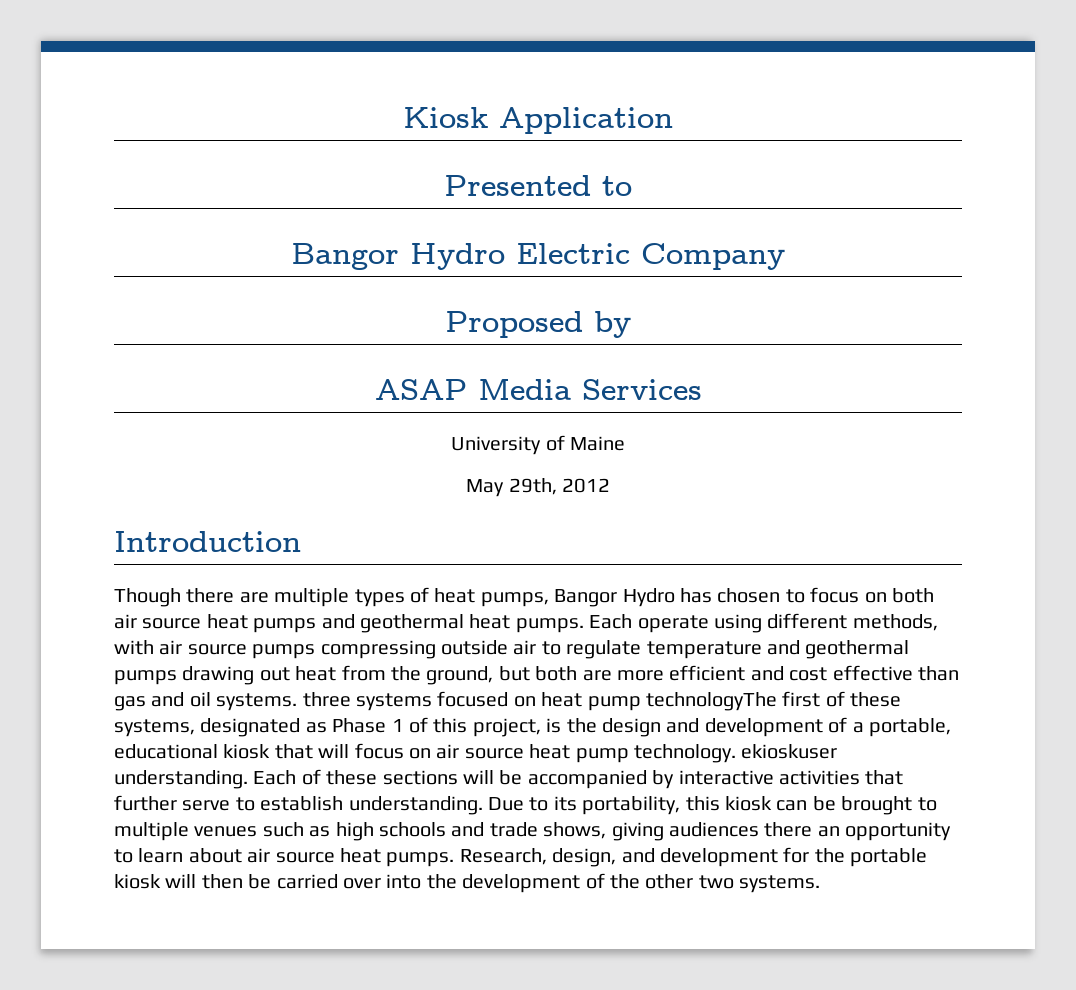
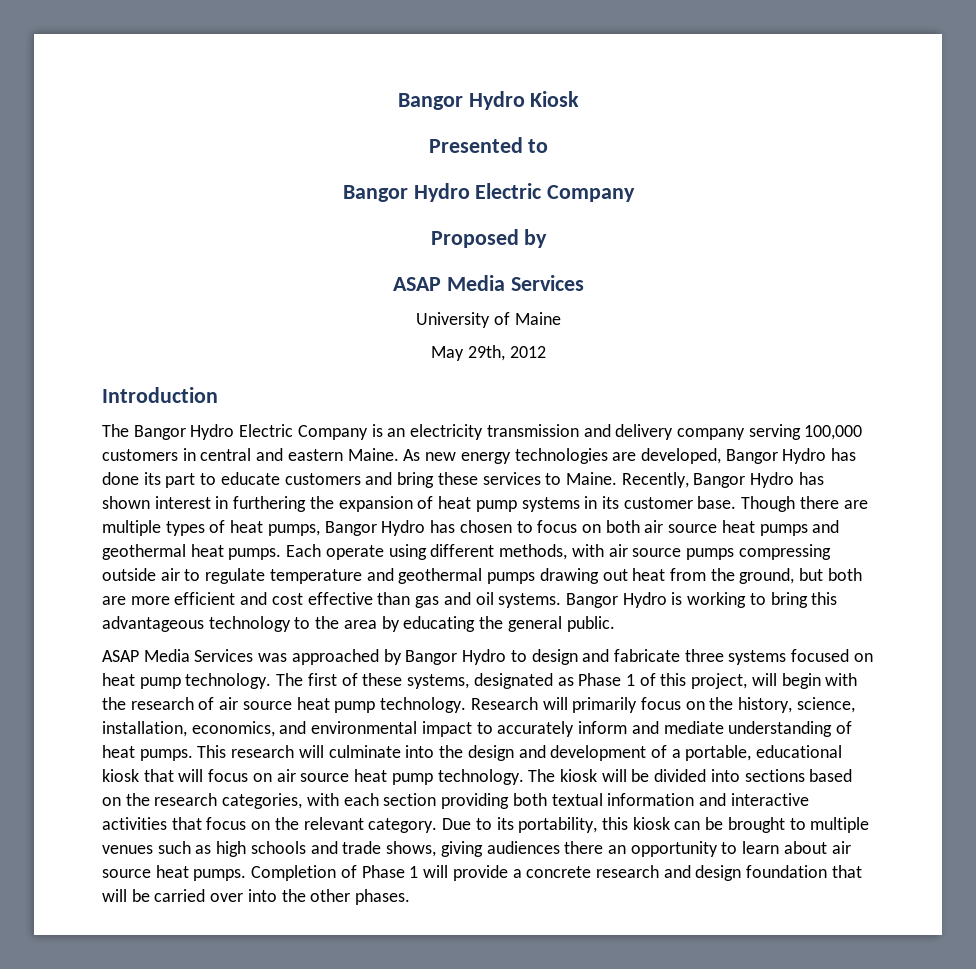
(403, 117) none -> [397,91,525,110] Bangor Hydro
[499,107,673,134] Application -> (580, 99) none
(301, 541) none -> [102,424,863,440] [102,448,857,464] [102,472,824,488] [102,496,737,512] The Bangor Hydro Electric Company is an electricity transmission and delivery company serving 100,000 customers in central and eastern Maine. As new energy technologies are developed, Bangor Hydro has done its part to educate customers and bring these services to Maine. Recently, Bangor Hydro has shown interest in furthering the expansion of heat pump systems in its customer base.
(298, 702) none -> [565,592,838,608] [102,616,615,632] [102,649,680,665] Bangor Hydro is working to bring this advantageous technology to the area by educating the general public. // ASAP Media Services was approached by Bangor Hydro to design and fabricate
[645,692,777,711] technologyThe -> [185,673,304,689] technology. The
[546,718,562,733] is -> [751,673,858,689] [102,697,855,713] [102,721,852,737] [102,745,435,761] will begin with the research of air source heat pump technology. Research will primarily focus on the history, science, installation, economics, and environmental impact to accurately inform and mediate understanding of heat pumps. This research will culminate into
[741,744,838,759] [114,769,904,789] [114,795,483,815] ekioskuser understanding. Each of these sections will be accompanied by interactive activities that further serve to establish understanding. -> [528,769,853,782] [102,793,809,809] [102,817,438,833] The kiosk will be divided into sections based on the research categories, with each section providing both textual information and interactive activities that focus on the relevant category.
[459,847,928,867] [114,874,243,889] Research, design, and development for the portable kiosk will then -> [251,865,862,881] [102,889,127,902] Completion of Phase 1 will provide a concrete research and design foundation that will
[462,873,821,893] development of the other two systems. -> [310,889,411,905] other phases.

